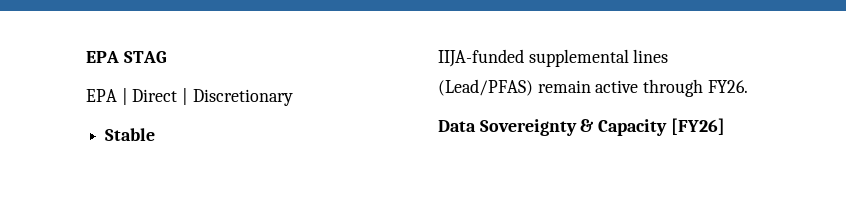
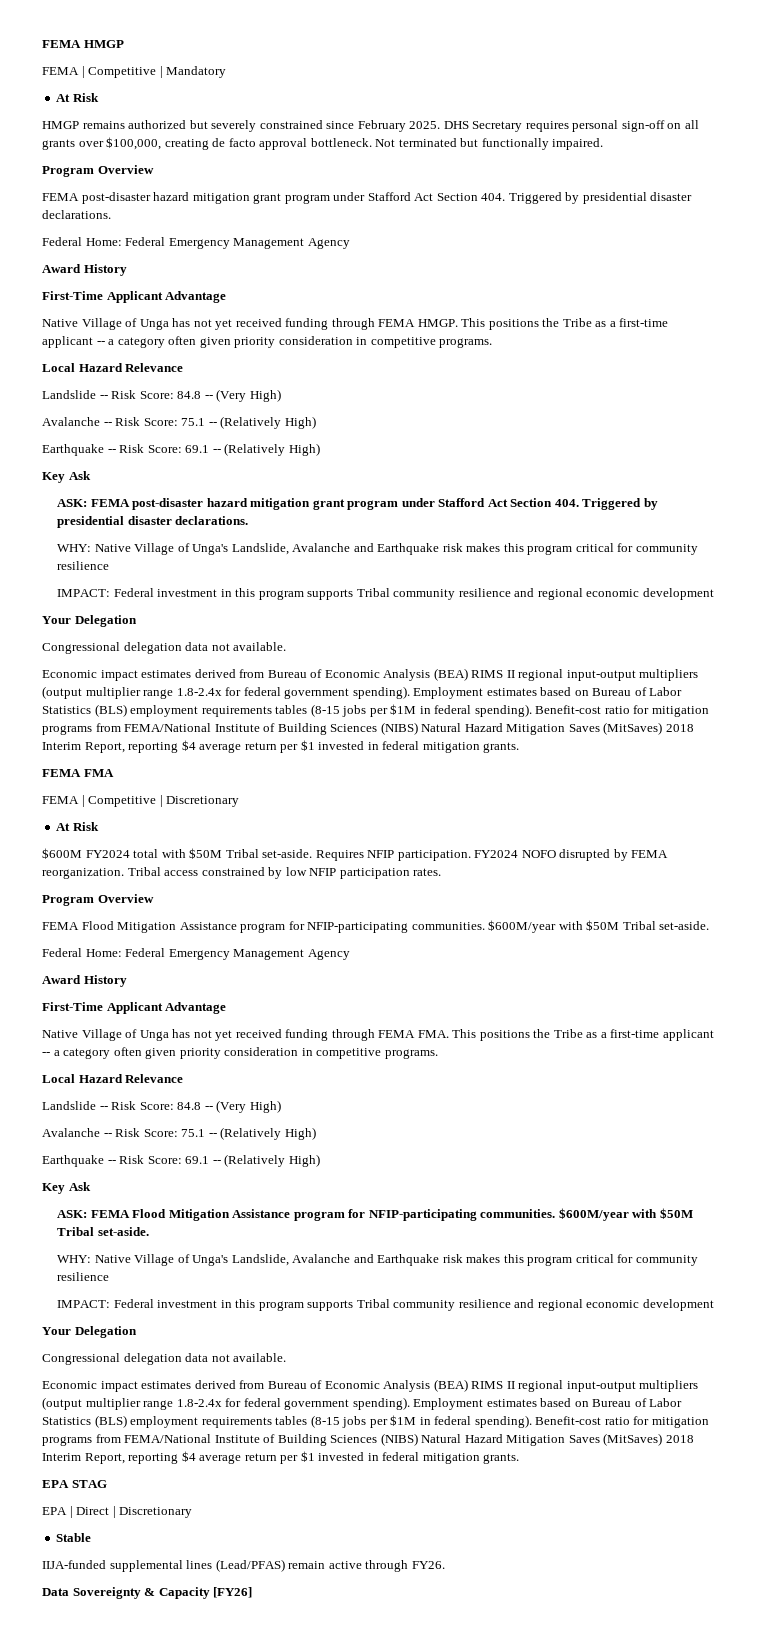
(86, 57) none -> [42,40,124,48] [42,66,227,78] [56,93,99,102] [42,120,699,132] [42,137,604,150] [42,165,154,177] [42,192,693,204] [42,210,111,219] [42,237,350,249] [42,264,127,276] [42,291,227,303] [42,318,669,330] [42,336,493,348] [42,363,184,372] [42,389,281,402] [42,416,316,429] [42,443,320,456] [42,471,91,483] [57,498,658,510] [57,516,249,528] [57,543,698,555] [57,561,110,570] [57,588,714,600] [42,615,137,627] [42,642,287,654] [42,668,699,681] [42,686,683,699] [42,704,709,717] [42,722,694,735] [42,740,520,753] [42,769,114,777] [42,795,240,807] [56,822,99,831] [42,848,669,861] [42,867,442,879] [42,894,154,906] [42,920,710,933] [42,948,350,960] [42,975,127,987] [42,1002,227,1014] [42,1029,714,1041] [42,1047,438,1059] [42,1074,184,1083] [42,1100,281,1113] [42,1127,316,1140] [42,1154,320,1167] [42,1182,91,1194] [57,1208,693,1221] [57,1227,149,1236] [57,1254,698,1266] [57,1272,110,1281] [57,1299,714,1311] [42,1326,137,1338] [42,1353,287,1365] [42,1379,699,1392] [42,1397,683,1410] [42,1415,709,1428] [42,1433,694,1446] [42,1451,520,1464] FEMA HMGP // FEMA | Competitive | Mandatory // At Risk // HMGP remains authorized but severely constrained since February 2025. DHS Secretary requires personal sign-off on all grants over $100,000, creating de facto approval bottleneck. Not terminated but functionally impaired. // Program Overview // FEMA post-disaster hazard mitigation grant program under Stafford Act Section 404. Triggered by presidential disaster declarations. // Federal Home: Federal Emergency Management Agency // Award History // First-Time Applicant Advantage // Native Village of Unga has not yet received funding through FEMA HMGP. This positions the Tribe as a first-time applicant -- a category often given priority consideration in competitive programs. // Local Hazard Relevance // Landslide -- Risk Score: 84.8 -- (Very High) // Avalanche -- Risk Score: 75.1 -- (Relatively High) // Earthquake -- Risk Score: 69.1 -- (Relatively High) // Key Ask // ASK: FEMA post-disaster hazard mitigation grant program under Stafford Act Section 404. Triggered by presidential disaster declarations. // WHY: Native Village of Unga's Landslide, Avalanche and Earthquake risk makes this program critical for community resilience // IMPACT: Federal investment in this program supports Tribal community resilience and regional economic development // Your Delegation // Congressional delegation data not available. // Economic impact estimates derived from Bureau of Economic Analysis (BEA) RIMS II regional input-output multipliers (output multiplier range 1.8-2.4x for federal government spending). Employment estimates based on Bureau of Labor Statistics (BLS) employment requirements tables (8-15 jobs per $1M in federal spending). Benefit-cost ratio for mitigation programs from FEMA/National Institute of Building Sciences (NIBS) Natural Hazard Mitigation Saves (MitSaves) 2018 Interim Report, reporting $4 average return per $1 invested in federal mitigation grants. // FEMA FMA // FEMA | Competitive | Discretionary // At Risk // $600M FY2024 total with $50M Tribal set-aside. Requires NFIP participation. FY2024 NOFO disrupted by FEMA reorganization. Tribal access constrained by low NFIP participation rates. // Program Overview // FEMA Flood Mitigation Assistance program for NFIP-participating communities. $600M/year with $50M Tribal set-aside. // Federal Home: Federal Emergency Management Agency // Award History // First-Time Applicant Advantage // Native Village of Unga has not yet received funding through FEMA FMA. This positions the Tribe as a first-time applicant -- a category often given priority consideration in competitive programs. // Local Hazard Relevance // Landslide -- Risk Score: 84.8 -- (Very High) // Avalanche -- Risk Score: 75.1 -- (Relatively High) // Earthquake -- Risk Score: 69.1 -- (Relatively High) // Key Ask // ASK: FEMA Flood Mitigation Assistance program for NFIP-participating communities. $600M/year with $50M Tribal set-aside. // WHY: Native Village of Unga's Landslide, Avalanche and Earthquake risk makes this program critical for community resilience // IMPACT: Federal investment in this program supports Tribal community resilience and regional economic development // Your Delegation // Congressional delegation data not available. // Economic impact estimates derived from Bureau of Economic Analysis (BEA) RIMS II regional input-output multipliers (output multiplier range 1.8-2.4x for federal government spending). Employment estimates based on Bureau of Labor Statistics (BLS) employment requirements tables (8-15 jobs per $1M in federal spending). Benefit-cost ratio for mitigation programs from FEMA/National Institute of Building Sciences (NIBS) Natural Hazard Mitigation Saves (MitSaves) 2018 Interim Report, reporting $4 average return per $1 invested in federal mitigation grants. //

